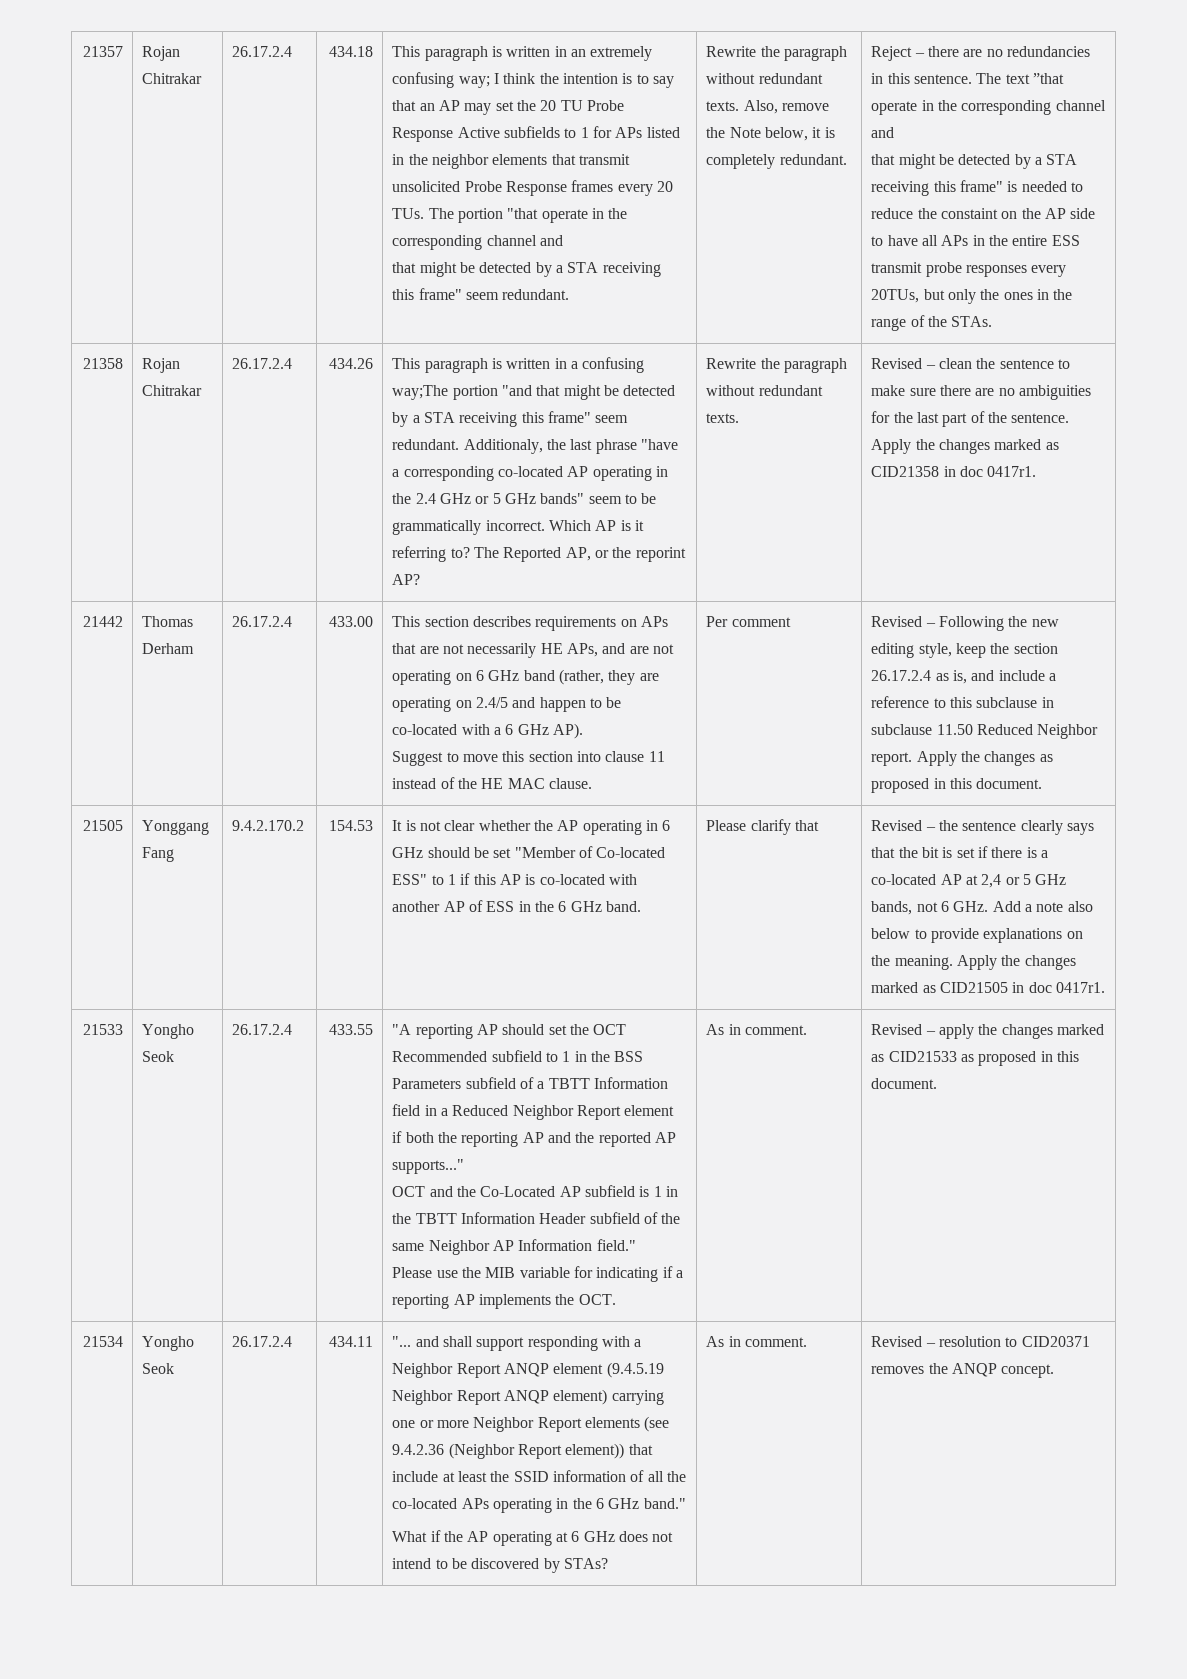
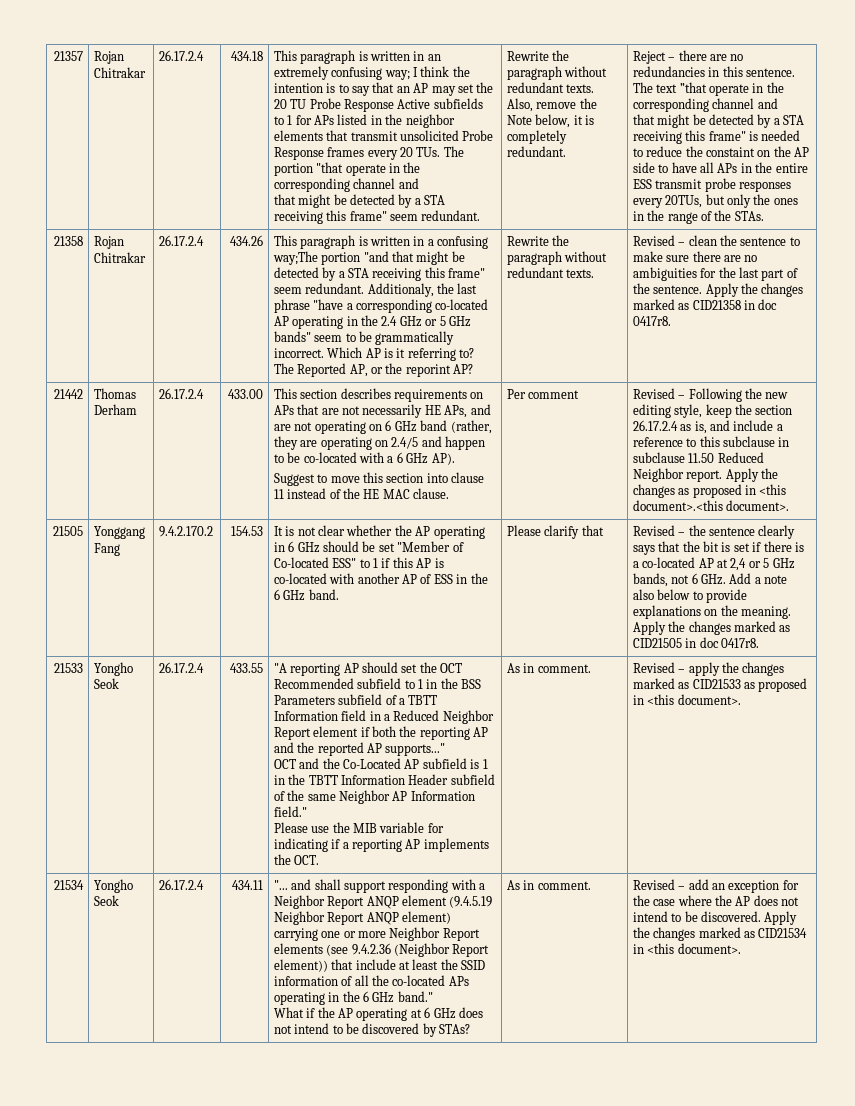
[987,466,1037,477] 0417r1. -> [632,316,671,326] 0417r8.
[950,778,1043,789] this document. -> [759,484,787,495] [632,500,790,511] <this document>.<this document>.
[1056,982,1106,993] 0417r1. -> [721,638,760,648] 0417r8.
[1057,1051,1080,1062] [871,1078,938,1089] this document. -> [647,694,741,705] <this document>.
[939,1336,1090,1347] [871,1363,1055,1378] resolution to CID20371 removes the ANQP concept. -> [688,879,799,893] [632,895,800,906] [632,911,798,925] [632,927,808,941] [632,943,741,954] add an exception for the case where the AP does not intend to be discovered. Apply the changes marked as CID21534 in <this document>.

